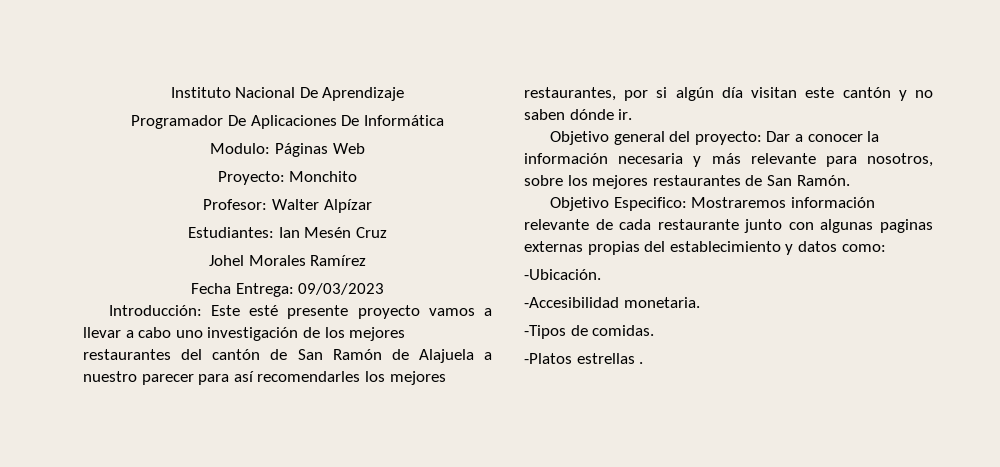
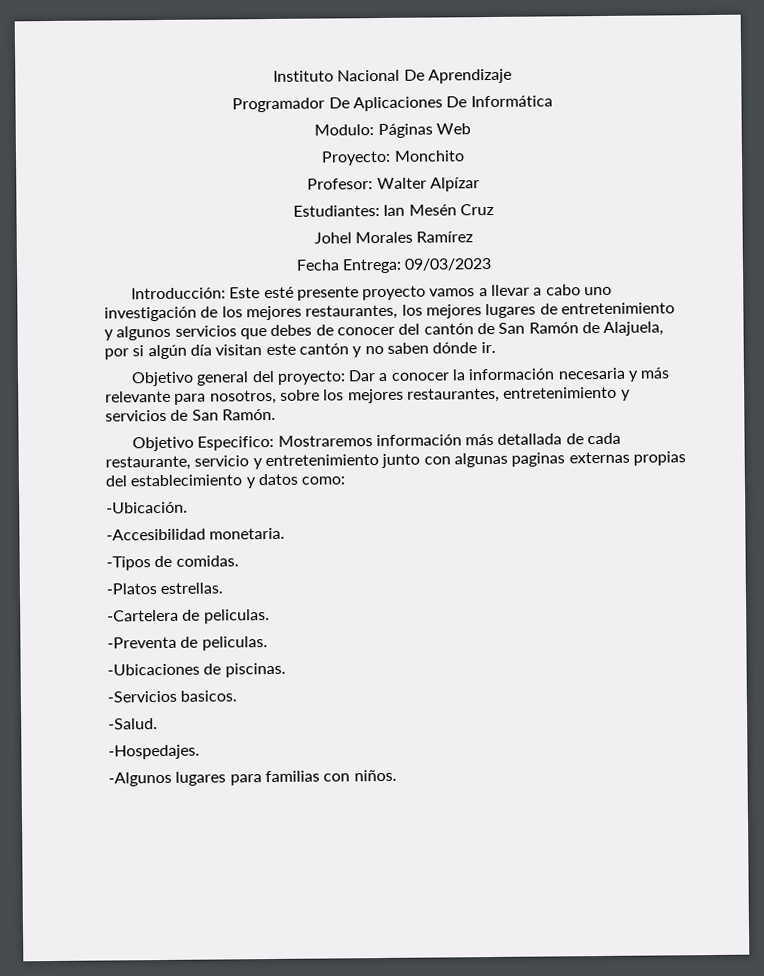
[83,349,171,360] restaurantes -> [305,302,675,320] [104,324,395,341] restaurantes, los mejores lugares de entretenimiento y algunos servicios que debes de conocer
[418,349,492,363] [83,371,446,385] [524,87,616,101] Alajuela a nuestro parecer para así recomendarles los mejores restaurantes, -> [603,321,665,336] Alajuela,
[652,175,741,186] restaurantes -> [406,386,631,403] [105,409,167,422] restaurantes, entretenimiento y servicios
[524,219,739,230] relevante de cada restaurante -> [465,432,622,446] [105,454,379,471] más detallada de cada restaurante, servicio y entretenimiento
[576,353,644,364] estrellas . -> [160,582,224,595] [107,609,270,624] [107,636,268,651] [107,662,286,678] [107,690,238,703] [108,718,158,730] [108,744,200,760] [108,769,397,787] estrellas. // -Cartelera de peliculas. // -Preventa de peliculas. // -Ubicaciones de piscinas. // -Servicios basicos. // -Salud. // -Hospedajes. // -Algunos lugares para familias con niños.

